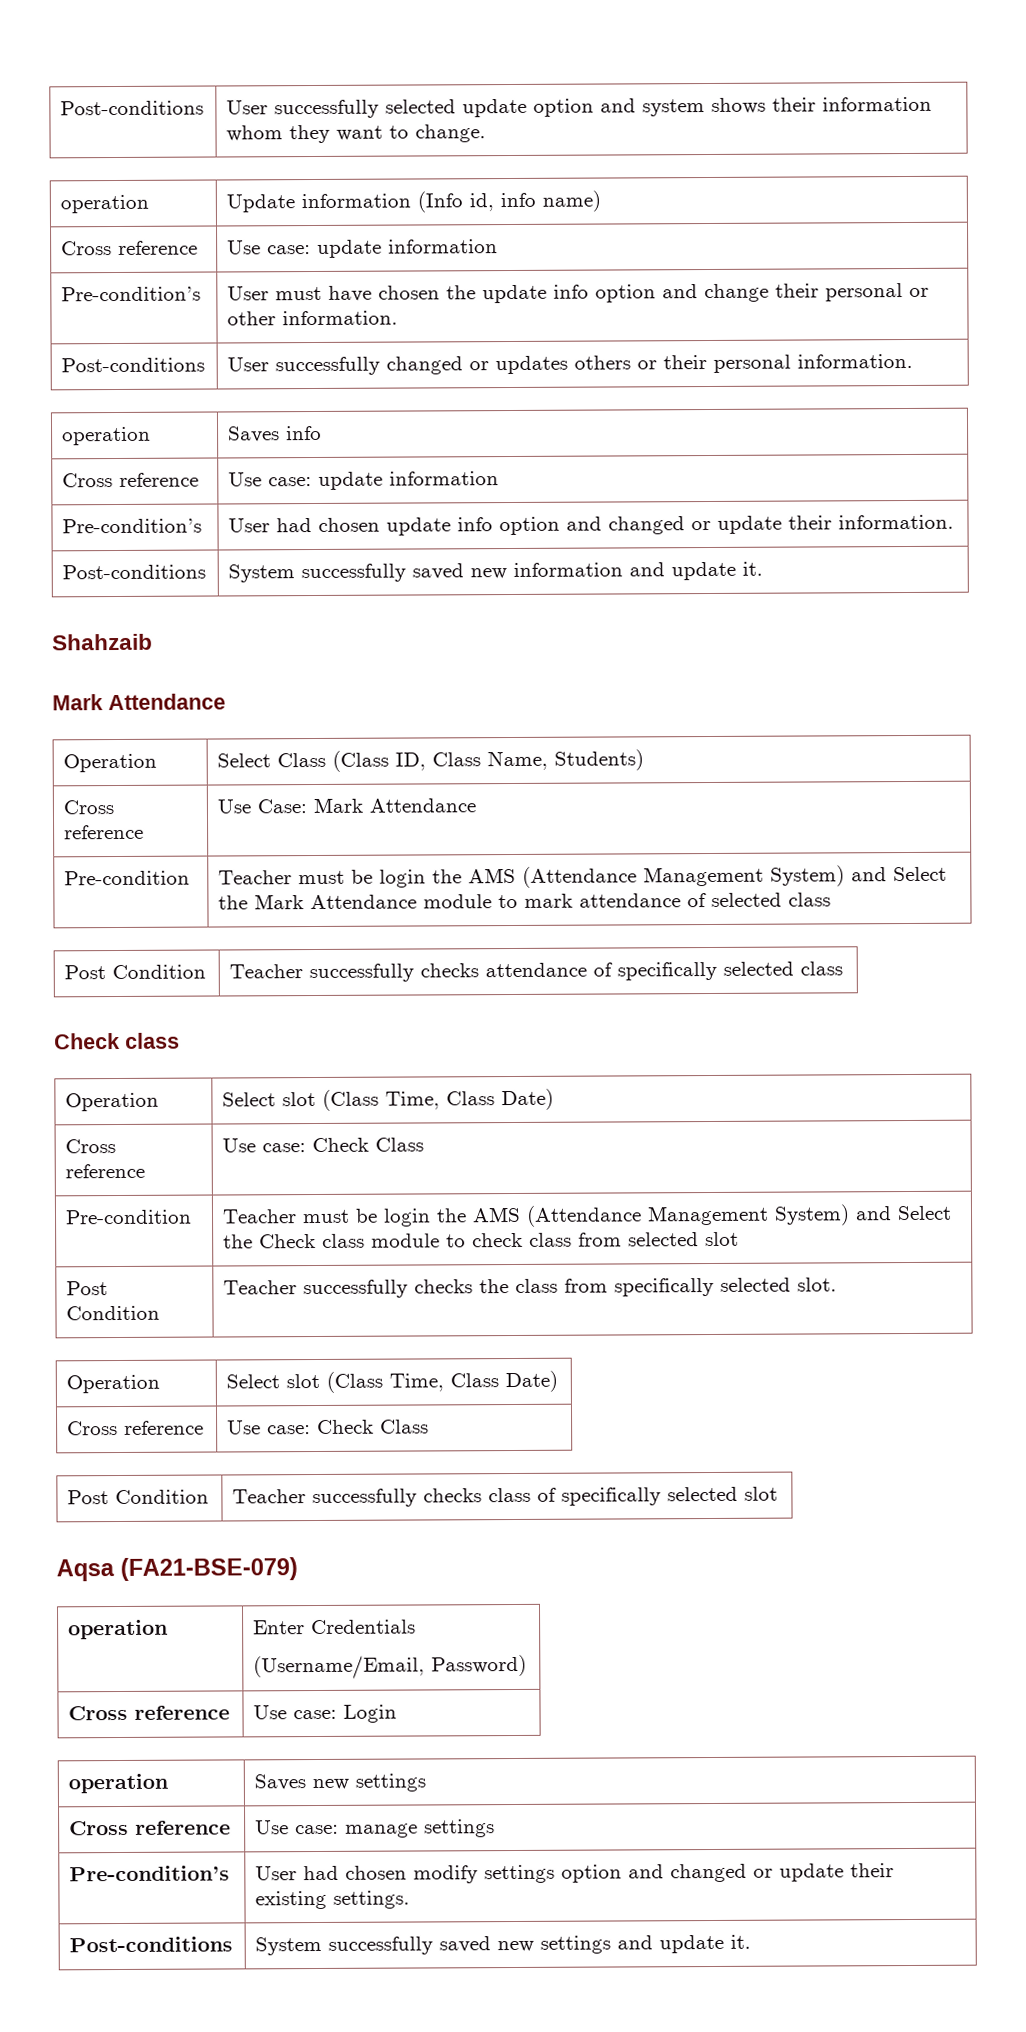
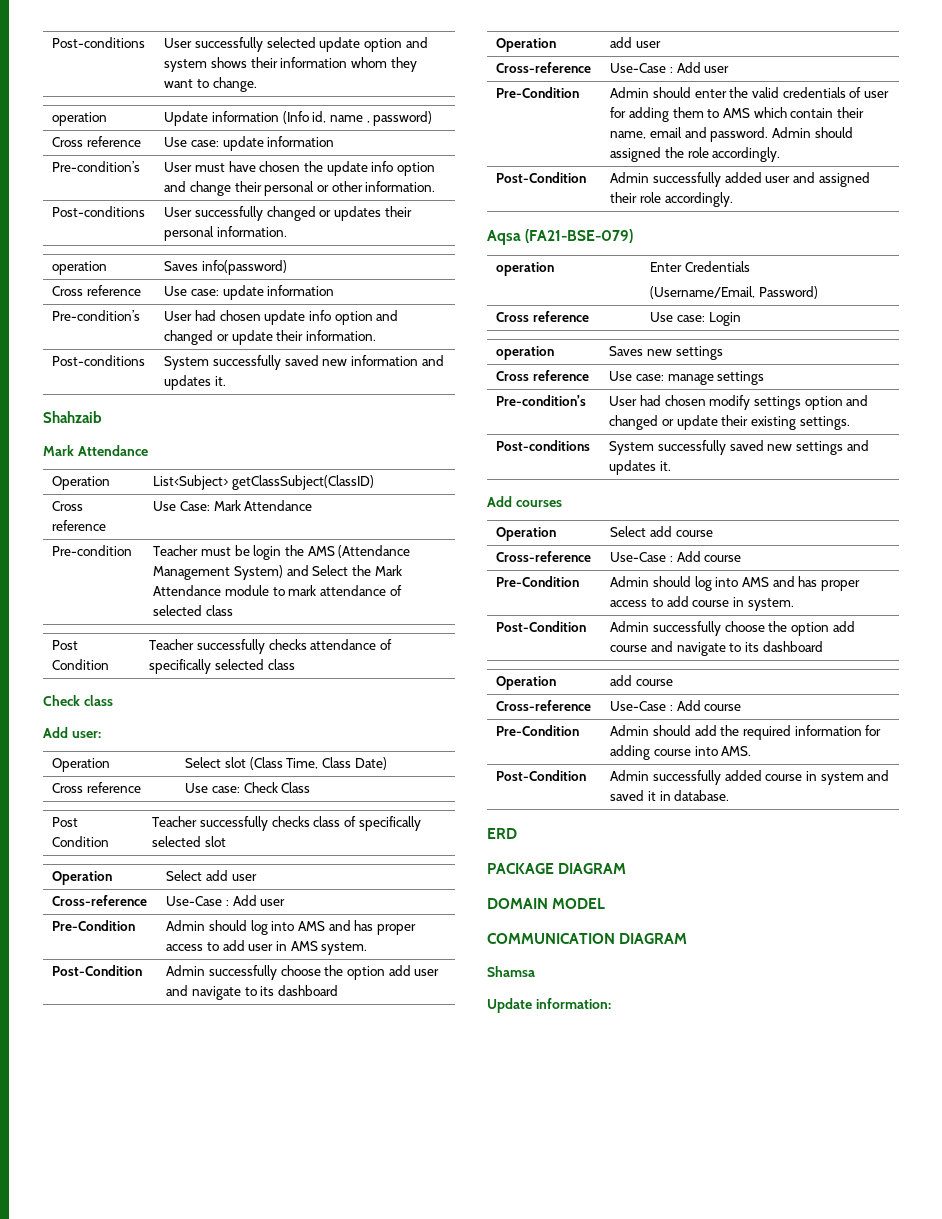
[500,190,602,212] info name) -> [329,111,433,126] name , password)
[574,355,658,370] others or -> (381, 213) none
[286,425,323,441] info -> [202,260,288,275] info(password)
[671,561,737,581] update -> [164,375,212,390] updates
[217,749,645,772] Select Class (Class ID, Class Name, Students) -> [153,475,375,490] List<Subject> getClassSubject(ClassID)
[65,1092,160,1112] [222,1088,555,1111] [65,1139,117,1154] [65,1163,146,1179] [222,1137,425,1153] [65,1209,193,1225] [222,1204,953,1227] [223,1231,740,1249] [66,1281,109,1296] [66,1305,161,1321] [223,1277,838,1299] // Operation | Select slot (Class Time, Class Date) // Cross reference | Use case: Check Class // Pre-condition | Teacher must be login the AMS (Attendance Management System) and Select the Check class module to check class from selected slot // Post Condition | Teacher successfully checks the class from specifically selected slot. -> [43,727,101,738] // Add user:
(779, 1493) none -> [52,871,113,885] [166,870,257,881] [52,895,148,906] [166,895,286,906] [52,920,136,931] [166,920,416,935] [166,940,368,955] [52,965,143,976] [166,965,440,980] [166,985,338,1000] [496,38,557,52] [610,37,662,48] [496,62,592,73] [610,62,730,73] [496,87,580,98] [610,87,889,98] [610,107,864,122] [610,127,853,142] [610,147,781,162] [496,172,587,183] [610,172,870,187] [610,192,733,207] // Operation | Select add user // Cross-reference | Use-Case : Add user // Pre-Condition | Admin should log into AMS and has proper access to add user in AMS system. // Post-Condition | Admin successfully choose the option add user and navigate to its dashboard // Operation | add user // Cross-reference | Use-Case : Add user // Pre-Condition | Admin should enter the valid credentials of user for adding them to AMS which contain their name, email and password. Admin should assigned the role accordingly. // Post-Condition | Admin successfully added user and assigned their role accordingly.
[659,1934,752,1954] update it. -> [609,460,672,475] [487,496,562,507] [496,527,557,541] [610,526,713,537] [496,551,592,562] [610,551,742,562] [496,576,580,587] [610,576,860,591] [610,596,794,611] [496,621,587,632] [610,621,855,636] [610,641,823,656] [496,676,557,690] [610,675,674,686] [496,700,592,711] [610,700,742,711] [496,725,580,736] [610,725,882,740] [610,745,752,760] [496,770,587,781] [610,770,890,785] [610,790,730,801] [487,828,517,839] [487,863,627,874] [487,898,606,909] [487,933,688,944] [487,966,535,977] [487,998,611,1013] updates it. // Add courses // Operation | Select add course // Cross-reference | Use-Case : Add course // Pre-Condition | Admin should log into AMS and has proper access to add course in system. // Post-Condition | Admin successfully choose the option add course and navigate to its dashboard // Operation | add course // Cross-reference | Use-Case : Add course // Pre-Condition | Admin should add the required information for adding course into AMS. // Post-Condition | Admin successfully added course in system and saved it in database. // ERD // PACKAGE DIAGRAM // DOMAIN MODEL // COMMUNICATION DIAGRAM // Shamsa // Update information:

